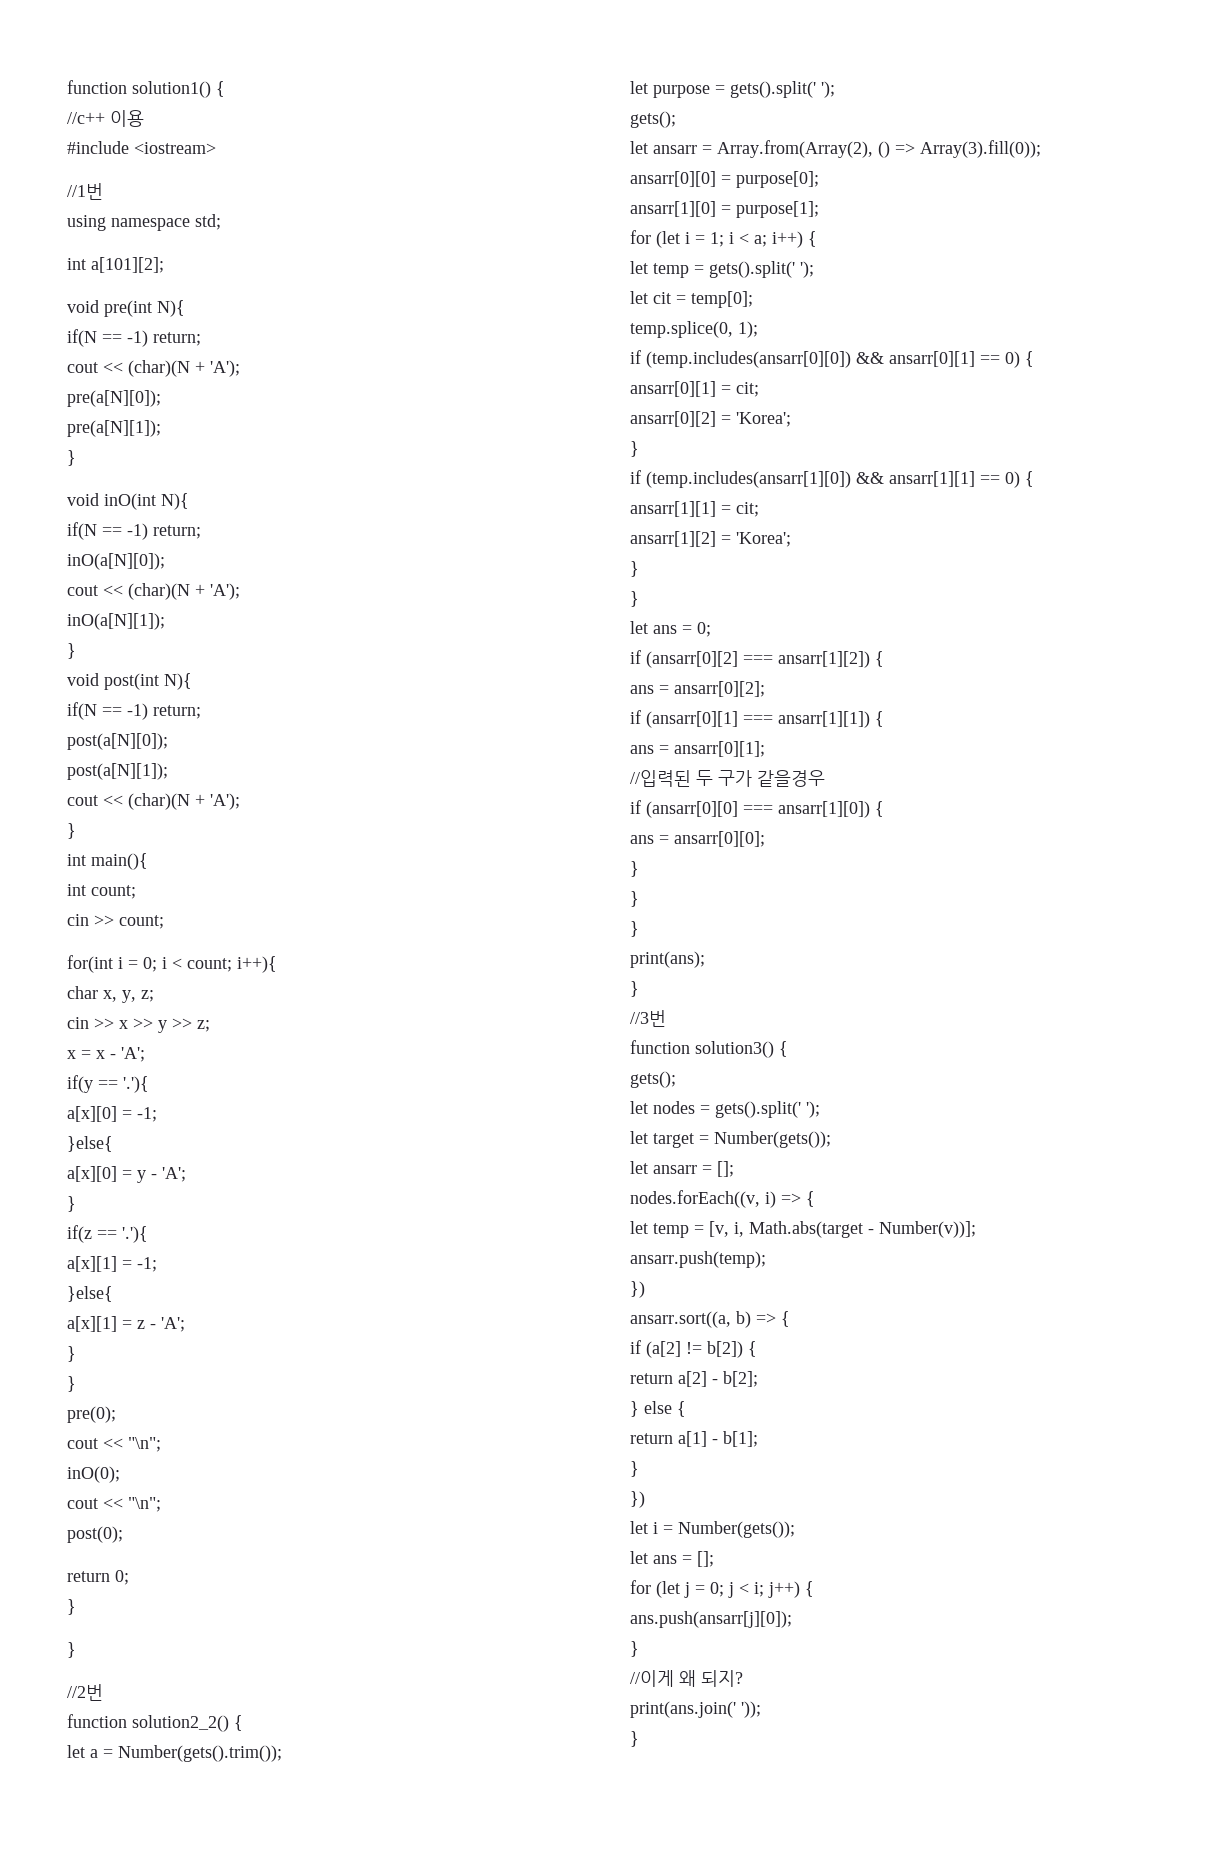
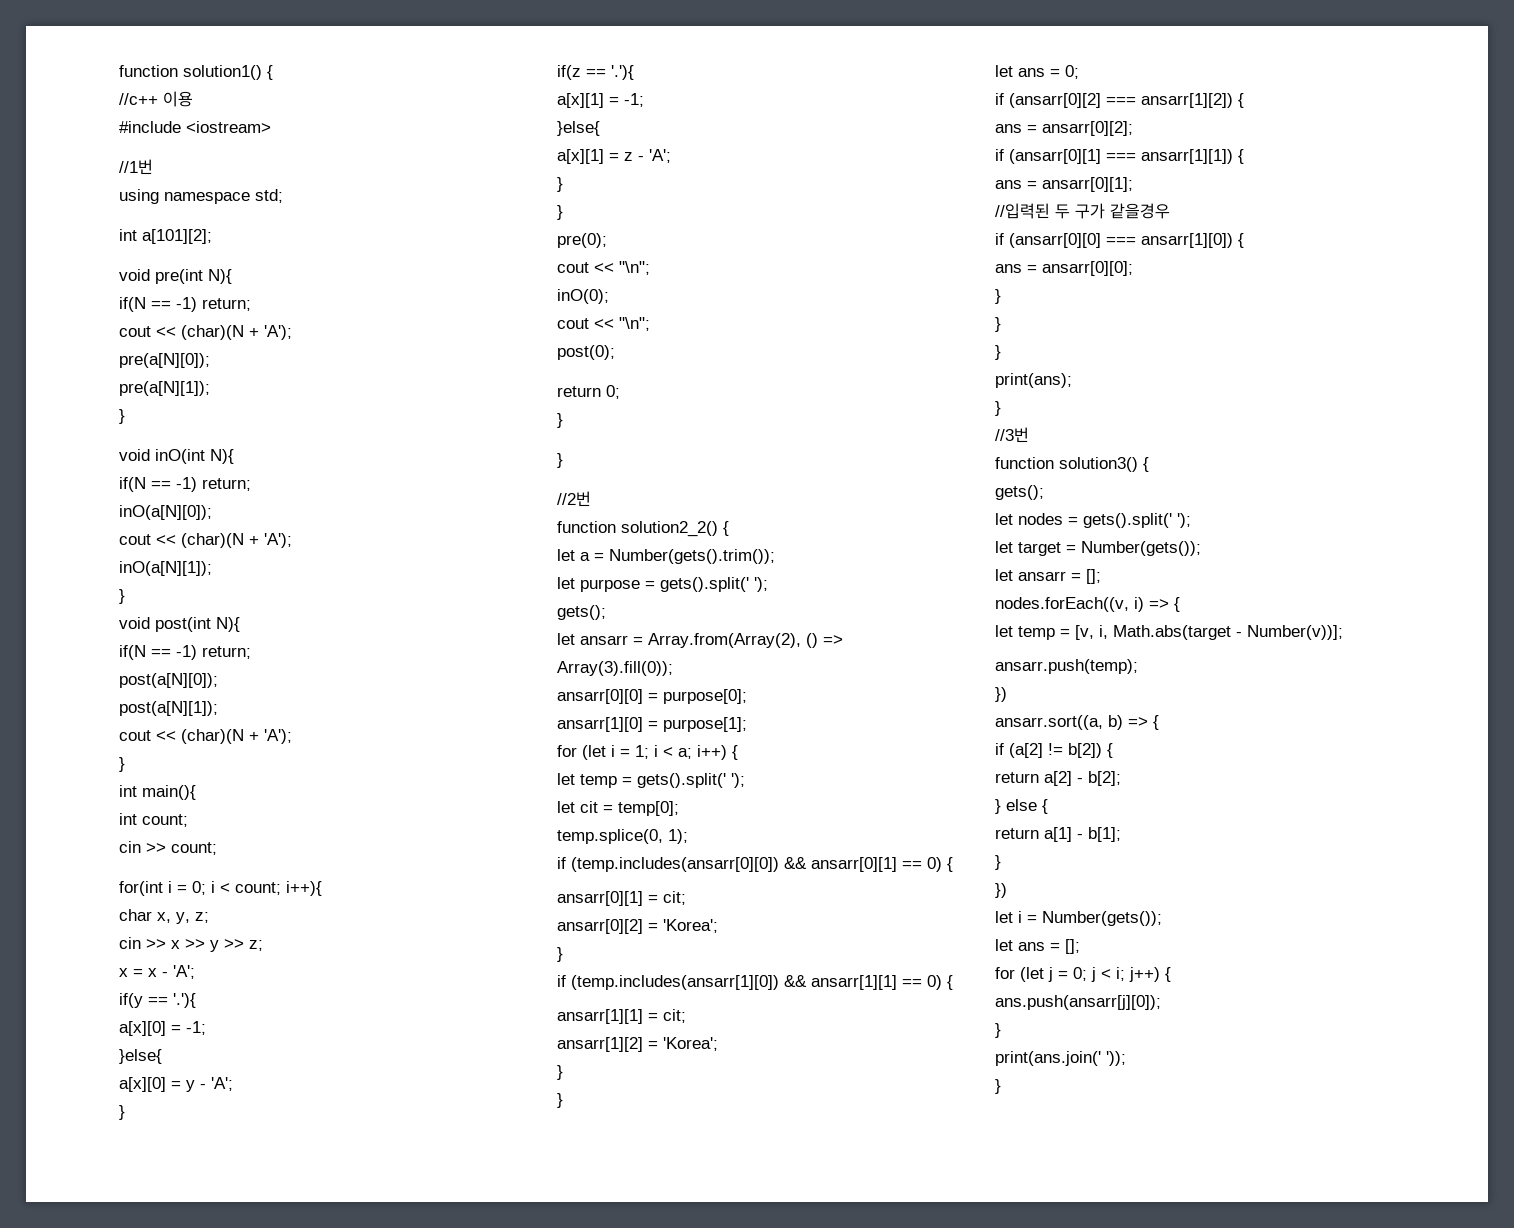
[630,1670,743,1687] // //이게 왜 되지? -> (1001, 1030) none

